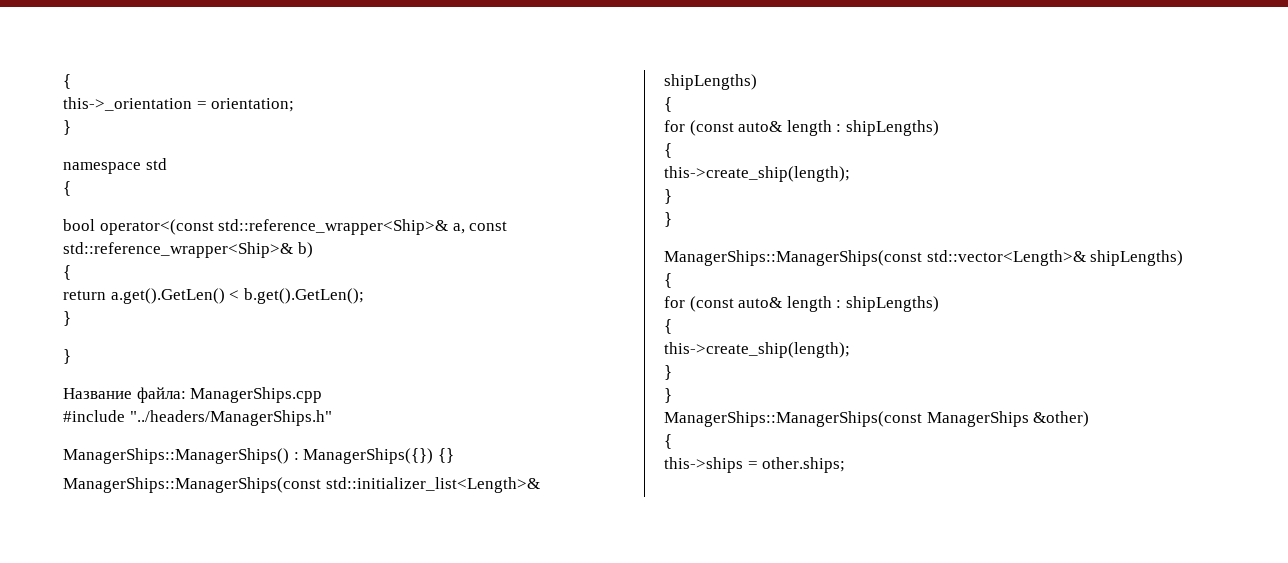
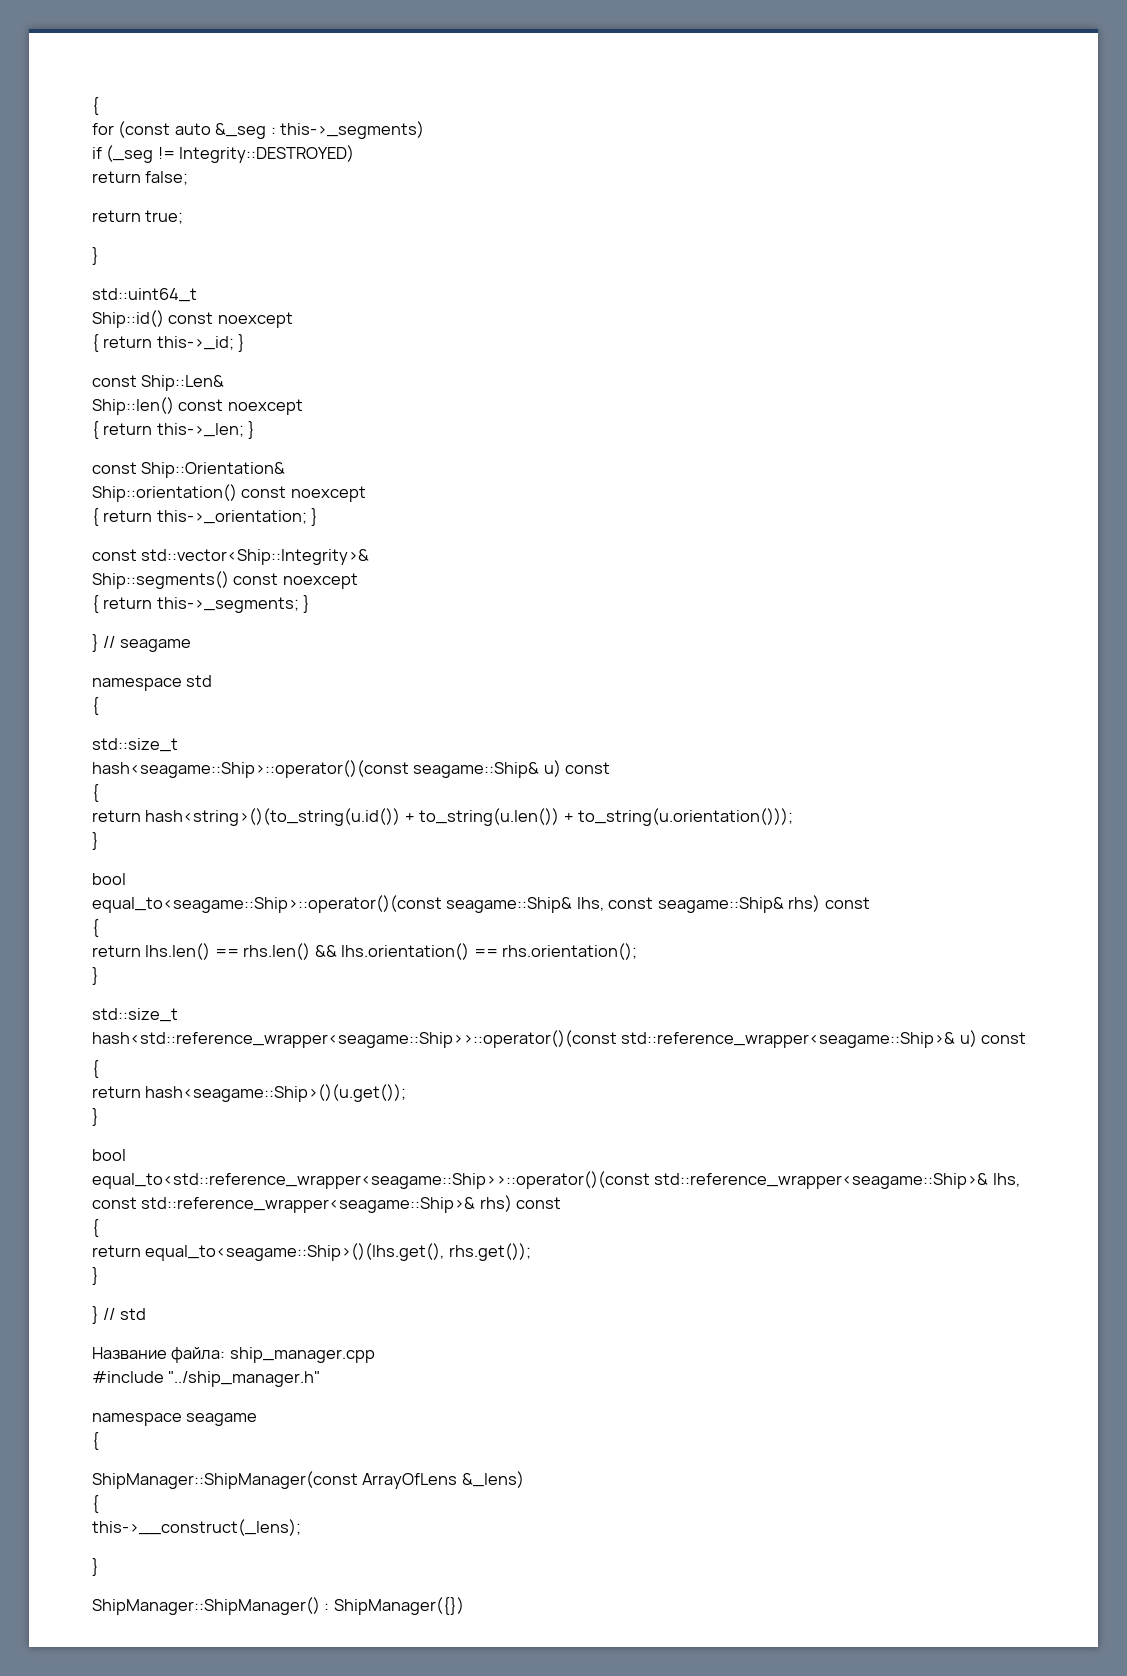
[63,74,71,89] [63,97,295,112] [63,120,71,135] { // this->_orientation = orientation; // } -> [92,97,99,115] [92,121,425,139] [92,145,355,163] [92,171,189,185] [92,210,184,224] [92,247,99,265] [92,288,197,302] [92,310,293,328] [92,334,246,352] [92,375,225,391] [92,397,303,415] [92,421,256,439] [92,462,286,478] [92,484,366,502] [92,508,319,526] [92,549,370,565] [92,571,358,589] [92,595,311,613] [92,634,191,652] { // for (const auto &_seg : this->_segments) // if (_seg != Integrity::DESTROYED) // return false; // return true; // } // std::uint64_t // Ship::id() const noexcept // { return this->_id; } // const Ship::Len& // Ship::len() const noexcept // { return this->_len; } // const Ship::Orientation& // Ship::orientation() const noexcept // { return this->_orientation; } // const std::vector<Ship::Integrity>& // Ship::segments() const noexcept // { return this->_segments; } // } // seagame
[63,219,508,235] [63,242,313,258] [63,265,71,280] [63,288,364,304] [63,311,71,326] [63,349,71,364] bool operator<(const std::reference_wrapper<Ship>& a, const std::reference_wrapper<Ship>& b) // { // return a.get().GetLen() < b.get().GetLen(); // } // } -> [92,738,178,752] [92,760,611,778] [92,784,99,802] [92,808,794,826] [92,832,99,850] [92,873,126,885] [92,895,870,913] [92,919,99,937] [92,943,638,960] [92,967,99,985] [92,1008,178,1022] [92,1030,1027,1048] [92,1060,99,1078] [92,1084,407,1102] [92,1108,99,1126] [92,1149,126,1161] [92,1171,1020,1189] [92,1195,562,1213] [92,1219,99,1237] [92,1243,531,1261] [92,1267,99,1285] [92,1306,146,1324] std::size_t // hash<seagame::Ship>::operator()(const seagame::Ship& u) const // { // return hash<string>()(to_string(u.id()) + to_string(u.len()) + to_string(u.orientation())); // } // bool // equal_to<seagame::Ship>::operator()(const seagame::Ship& lhs, const seagame::Ship& rhs) const // { // return lhs.len() == rhs.len() && lhs.orientation() == rhs.orientation(); // } // std::size_t // hash<std::reference_wrapper<seagame::Ship>>::operator()(const std::reference_wrapper<seagame::Ship>& u) const // { // return hash<seagame::Ship>()(u.get()); // } // bool // equal_to<std::reference_wrapper<seagame::Ship>>::operator()(const std::reference_wrapper<seagame::Ship>& lhs, const std::reference_wrapper<seagame::Ship>& rhs) const // { // return equal_to<seagame::Ship>()(lhs.get(), rhs.get()); // } // } // std
[190,387,323,403] ManagerShips.cpp -> [229,1347,375,1363] ship_manager.cpp
[129,410,332,426] [63,448,454,464] [63,477,540,493] [664,74,757,90] [664,97,672,112] [664,120,939,136] [664,143,672,158] [664,166,850,182] [664,189,672,204] [664,212,672,227] [664,250,1184,266] [664,273,672,288] [664,296,939,312] [664,319,672,334] [664,342,850,358] [664,365,672,380] [664,388,672,403] [664,411,1090,427] [664,434,672,449] [664,457,846,473] "../headers/ManagerShips.h" // ManagerShips::ManagerShips() : ManagerShips({}) {} // ManagerShips::ManagerShips(const std::initializer_list<Length>& shipLengths) // { // for (const auto& length : shipLengths) // { // this->create_ship(length); // } // } // ManagerShips::ManagerShips(const std::vector<Length>& shipLengths) // { // for (const auto& length : shipLengths) // { // this->create_ship(length); // } // } // ManagerShips::ManagerShips(const ManagerShips &other) // { // this->ships = other.ships; -> [168,1371,321,1387] [92,1413,258,1426] [92,1432,99,1450] [92,1471,524,1489] [92,1495,99,1513] [92,1519,301,1536] [92,1558,99,1576] [92,1597,464,1615] "../ship_manager.h" // namespace seagame // { // ShipManager::ShipManager(const ArrayOfLens &_lens) // { // this->__construct(_lens); // } // ShipManager::ShipManager() : ShipManager({})

